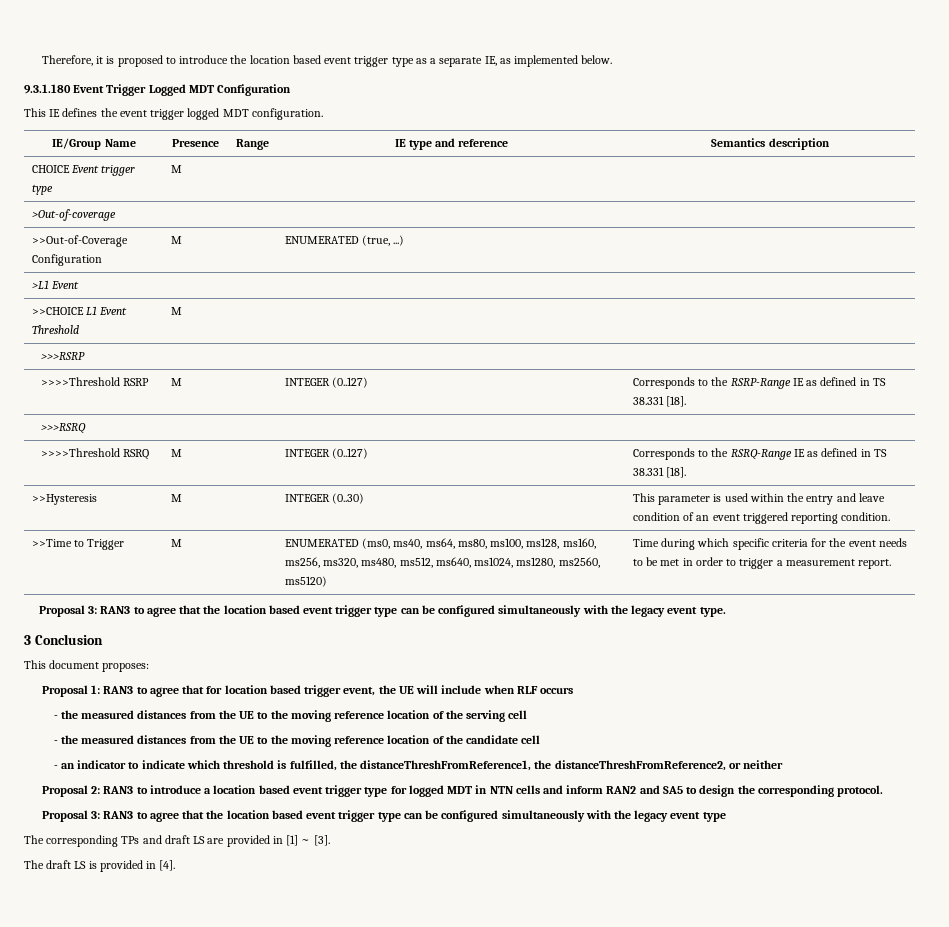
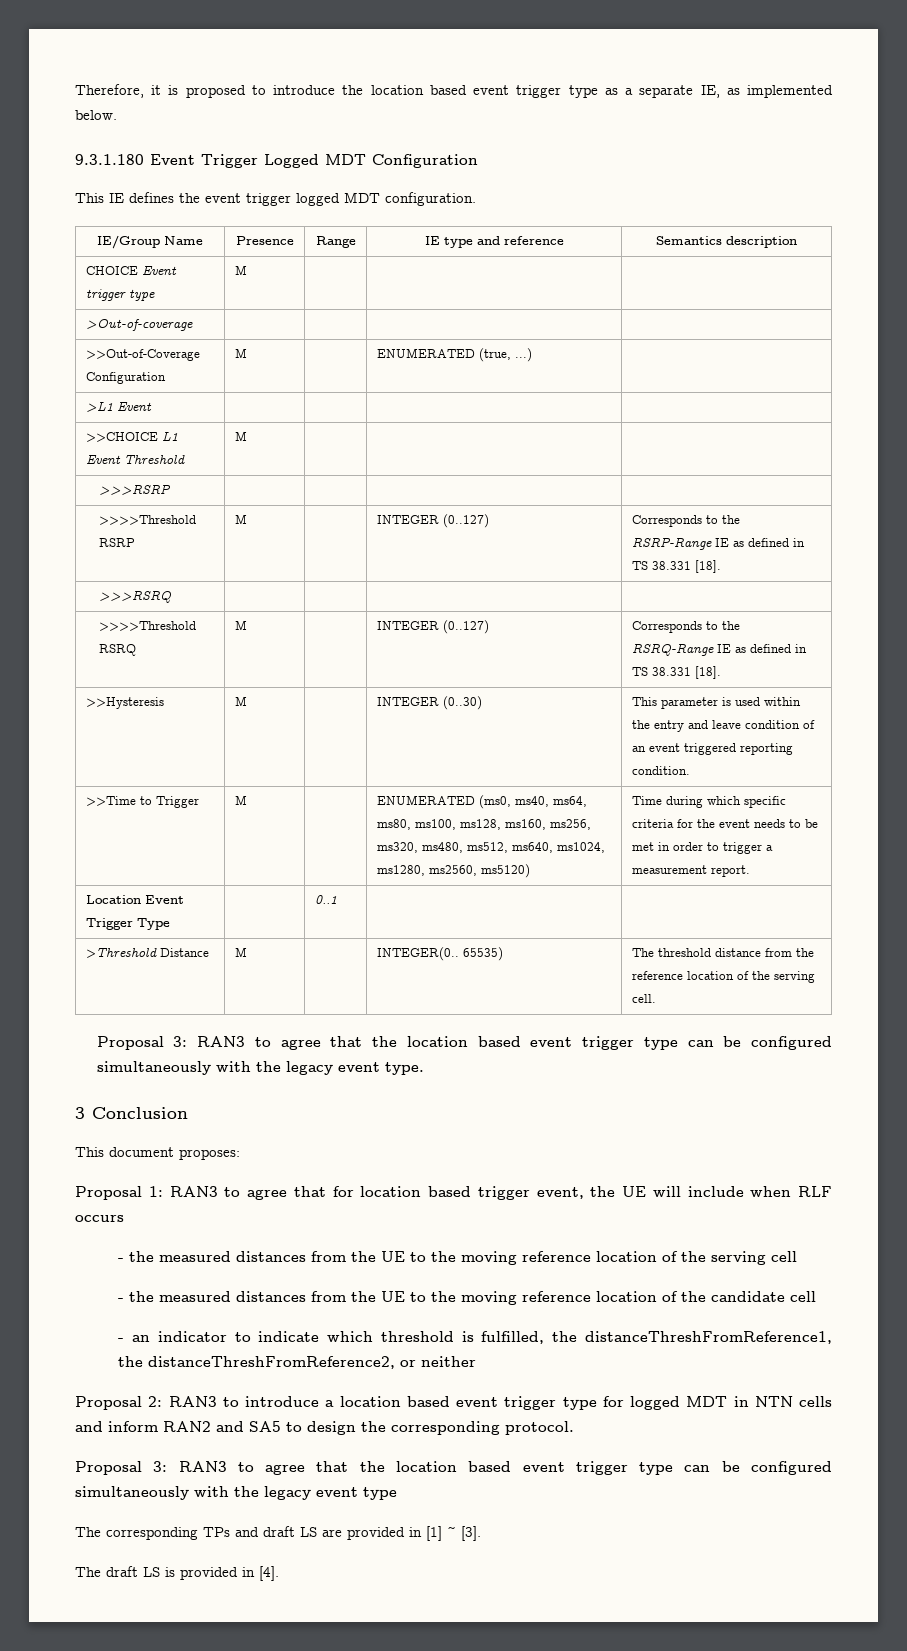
(891, 564) none -> [85,895,184,904] [85,918,170,930] [314,895,337,904] [85,948,209,958] [234,947,247,957] [376,947,503,961] [631,948,814,957] [631,971,815,983] [631,994,656,1003] // Location Event Trigger Type | | 0..1 | | // >Threshold Distance | M | | INTEGER(0.. 65535) | The threshold distance from the reference location of the serving cell.

